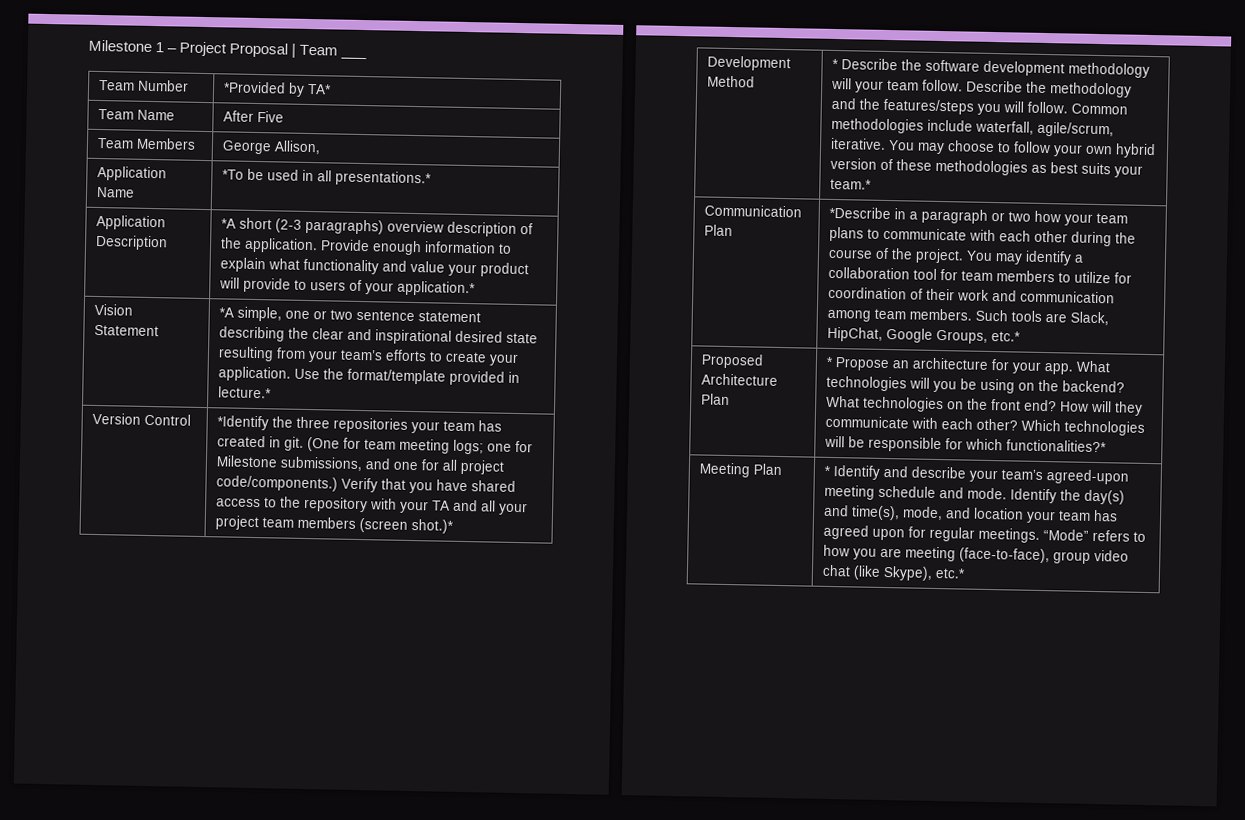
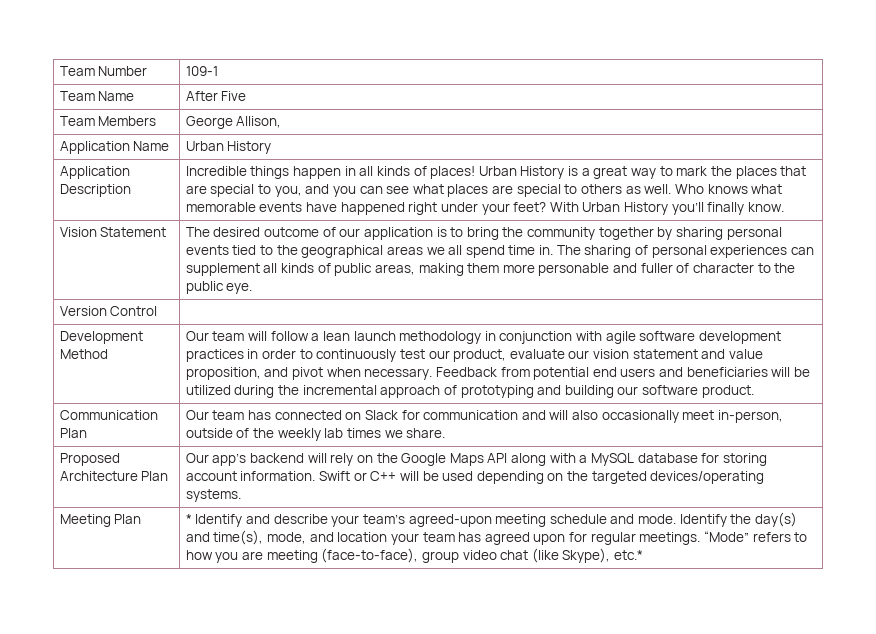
[88,39,368,60] Milestone 1 – Project Proposal | Team ___ // -> (59, 71) none
[222,81,332,97] *Provided by TA* -> [185,66,218,76] 109-1
[221,168,432,187] [95,214,166,231] [94,234,168,251] [220,217,533,237] [220,237,512,256] [219,257,529,278] [218,277,476,297] [93,303,133,316] [93,324,159,337] [218,306,481,323] [218,326,538,345] [217,346,519,367] [217,366,520,386] [217,386,272,399] [91,412,191,426] [216,415,502,434] [216,435,533,455] [215,455,505,475] [215,475,516,494] [215,496,528,516] [214,515,454,534] [706,55,791,72] [706,75,755,88] [831,58,1150,78] [830,77,1132,98] [830,97,1128,116] [830,117,1114,138] [830,137,1156,159] [829,157,1143,178] [829,178,872,190] [703,204,802,218] [703,224,733,237] [828,206,1128,226] [828,226,1136,247] [827,247,1084,266] [827,266,1132,284] [827,286,1115,304] [826,308,1109,326] [826,326,1021,344] [700,353,764,369] [700,373,778,386] [700,393,730,406] [825,356,1111,375] [825,375,1125,394] [825,395,1143,416] [824,415,1145,436] [823,435,1107,453] *To be used in all presentations.* // Application Description | *A short (2-3 paragraphs) overview description of the application. Provide enough information to explain what functionality and value your product will provide to users of your application.* // Vision Statement | *A simple, one or two sentence statement describing the clear and inspirational desired state resulting from your team’s efforts to create your application. Use the format/template provided in lecture.* // Version Control | *Identify the three repositories your team has created in git. (One for team meeting logs; one for Milestone submissions, and one for all project code/components.) Verify that you have shared access to the repository with your TA and all your project team members (screen shot.)* // Development Method | * Describe the software development methodology will your team follow. Describe the methodology and the features/steps you will follow. Common methodologies include waterfall, agile/scrum, iterative. You may choose to follow your own hybrid version of these methodologies as best suits your team.* // Communication Plan | *Describe in a paragraph or two how your team plans to communicate with each other during the course of the project. You may identify a collaboration tool for team members to utilize for coordination of their work and communication among team members. Such tools are Slack, HipChat, Google Groups, etc.* // Proposed Architecture Plan | * Propose an architecture for your app. What technologies will you be using on the backend? What technologies on the front end? How will they communicate with each other? Which technologies will be responsible for which functionalities?* -> [185,141,272,154] [59,166,130,179] [59,184,131,197] [185,166,807,179] [185,184,783,197] [185,202,785,215] [59,227,167,237] [185,227,782,240] [185,245,814,258] [185,263,796,276] [185,281,253,294] [59,306,158,316] [59,331,143,344] [59,349,108,359] [185,331,782,344] [185,349,764,362] [185,367,811,380] [185,385,754,398] [59,410,158,420] [59,428,87,438] [185,410,784,423] [185,428,446,441] [59,453,120,466] [59,471,169,481] [185,453,767,466] [185,471,765,484] [185,489,241,502] Urban History // Application Description | Incredible things happen in all kinds of places! Urban History is a great way to mark the places that are special to you, and you can see what places are special to others as well. Who knows what memorable events have happened right under your feet? With Urban History you’ll finally know. // Vision Statement | The desired outcome of our application is to bring the community together by sharing personal events tied to the geographical areas we all spend time in. The sharing of personal experiences can supplement all kinds of public areas, making them more personable and fuller of character to the public eye. // Version Control | // Development Method | Our team will follow a lean launch methodology in conjunction with agile software development practices in order to continuously test our product, evaluate our vision statement and value proposition, and pivot when necessary. Feedback from potential end users and beneficiaries will be utilized during the incremental approach of prototyping and building our software product. // Communication Plan | Our team has connected on Slack for communication and will also occasionally meet in-person, outside of the weekly lab times we share. // Proposed Architecture Plan | Our app’s backend will rely on the Google Maps API along with a MySQL database for storing account information. Swift or C++ will be used depending on the targeted devices/operating systems.

